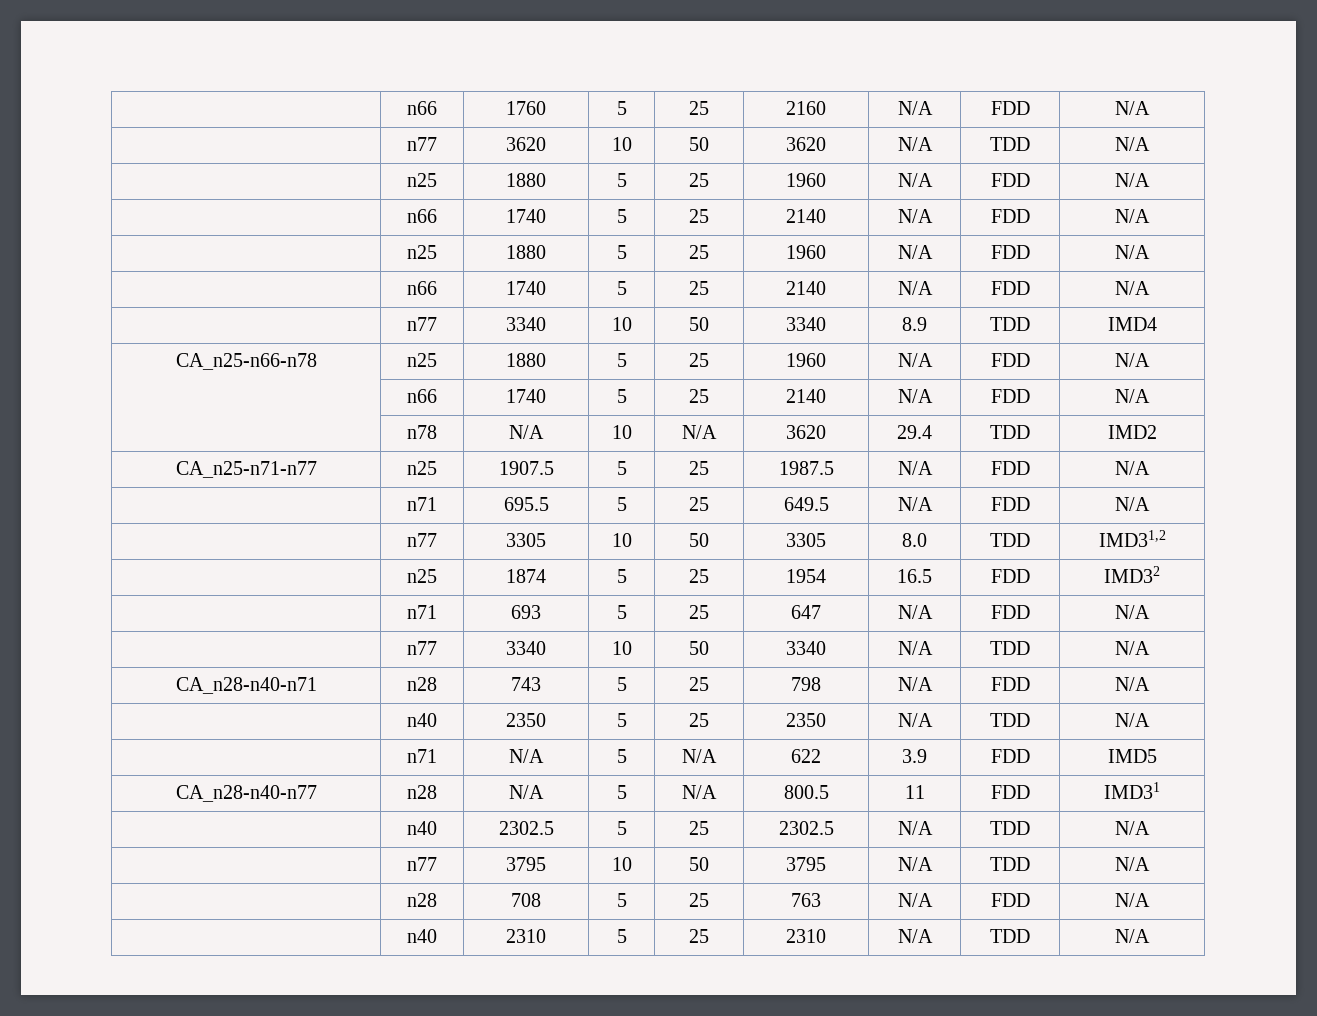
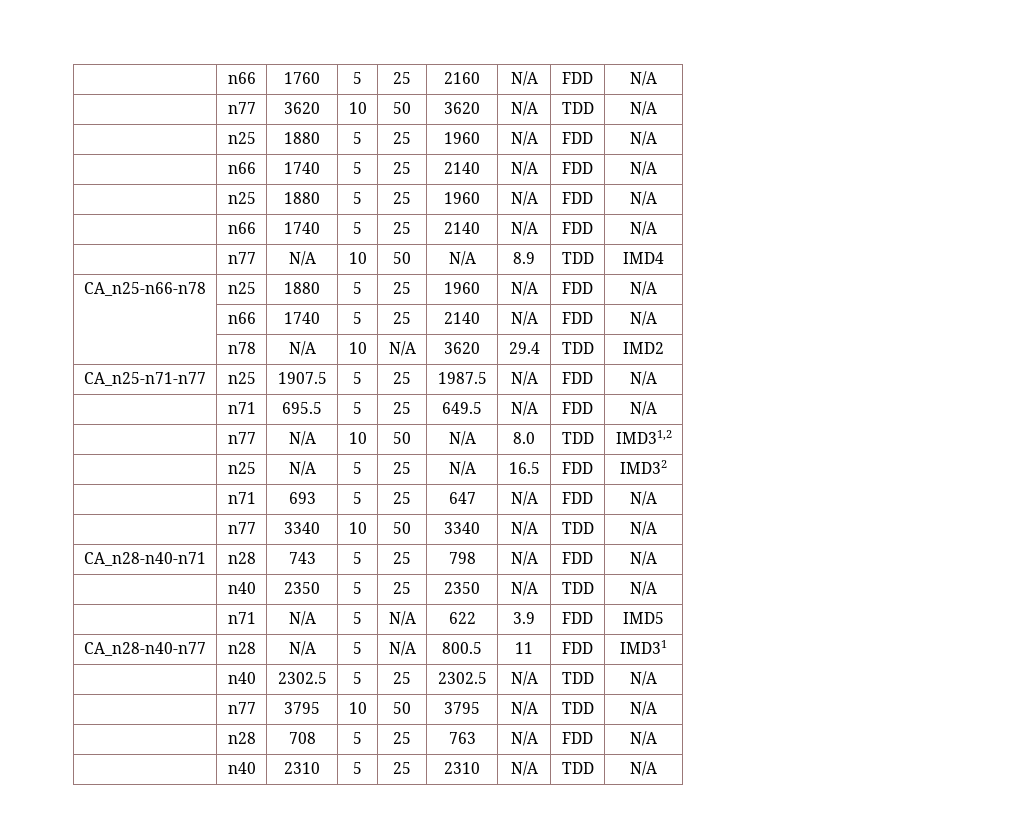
[506,317,546,331] [611,317,632,331] [689,317,709,331] [786,317,826,331] 3340 | 10 | 50 | 3340 -> [288,251,316,266] [348,252,367,264] [393,252,411,264] [448,251,476,266] N/A | 10 | 50 | N/A
[506,533,546,547] [611,533,632,547] [689,533,709,547] [786,533,826,547] 3305 | 10 | 50 | 3305 -> [288,431,316,446] [348,432,367,444] [393,432,411,444] [448,431,476,446] N/A | 10 | 50 | N/A
[506,569,546,583] [616,569,627,583] [689,569,709,583] [786,569,826,583] 1874 | 5 | 25 | 1954 -> [288,461,316,476] [353,462,362,474] [393,462,411,474] [448,461,476,476] N/A | 5 | 25 | N/A

